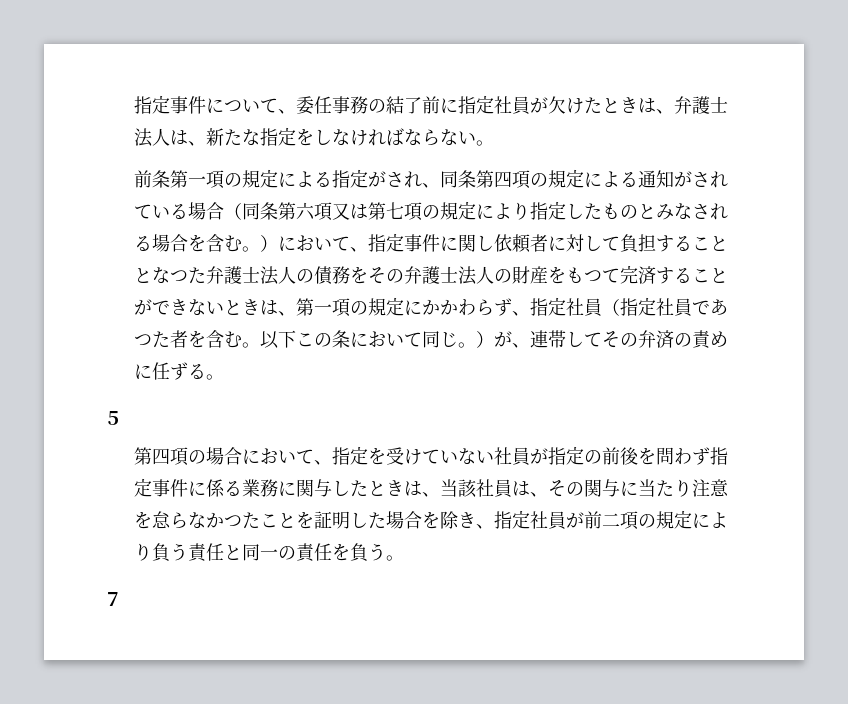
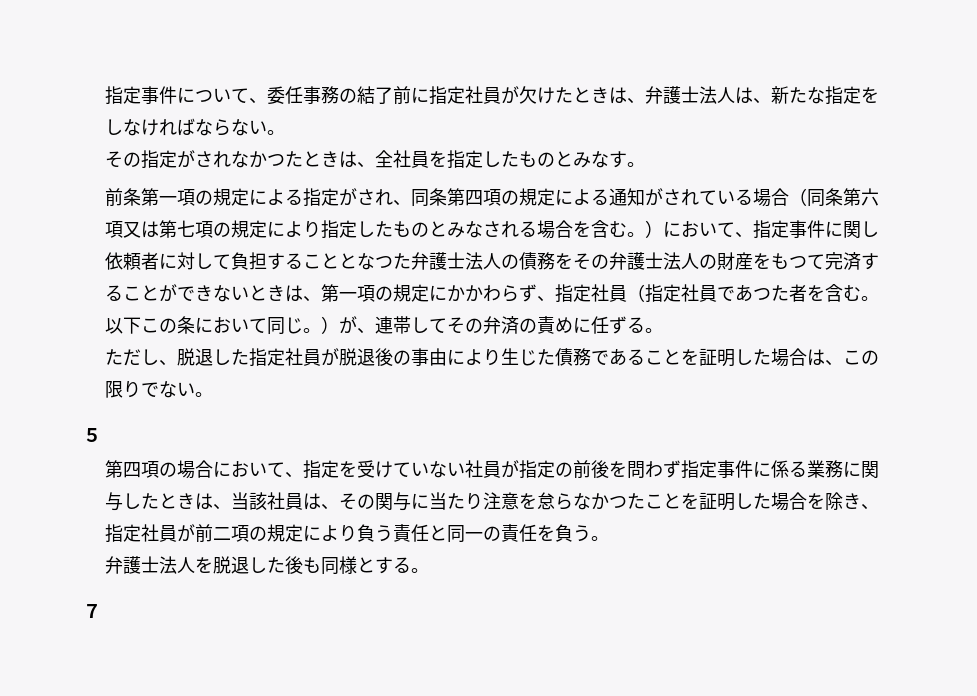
(495, 143) none -> [104,150,645,169] // その指定がされなかつたときは、全社員を指定したものとみなす。
(225, 377) none -> [104,348,879,367] [104,380,213,398] // ただし、脱退した指定社員が脱退後の事由により生じた債務であることを証明した場合は、この限りでない。
(405, 558) none -> [104,556,429,575] // 弁護士法人を脱退した後も同様とする。

